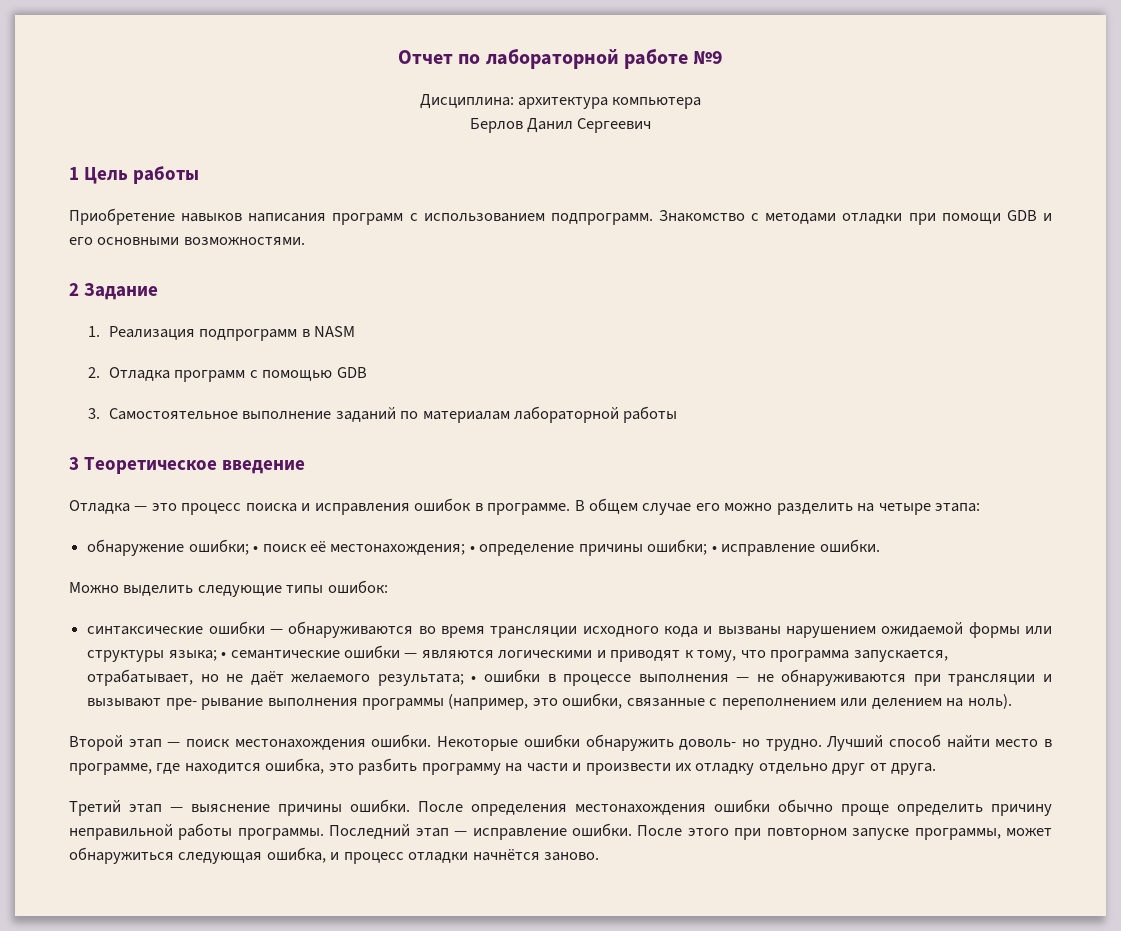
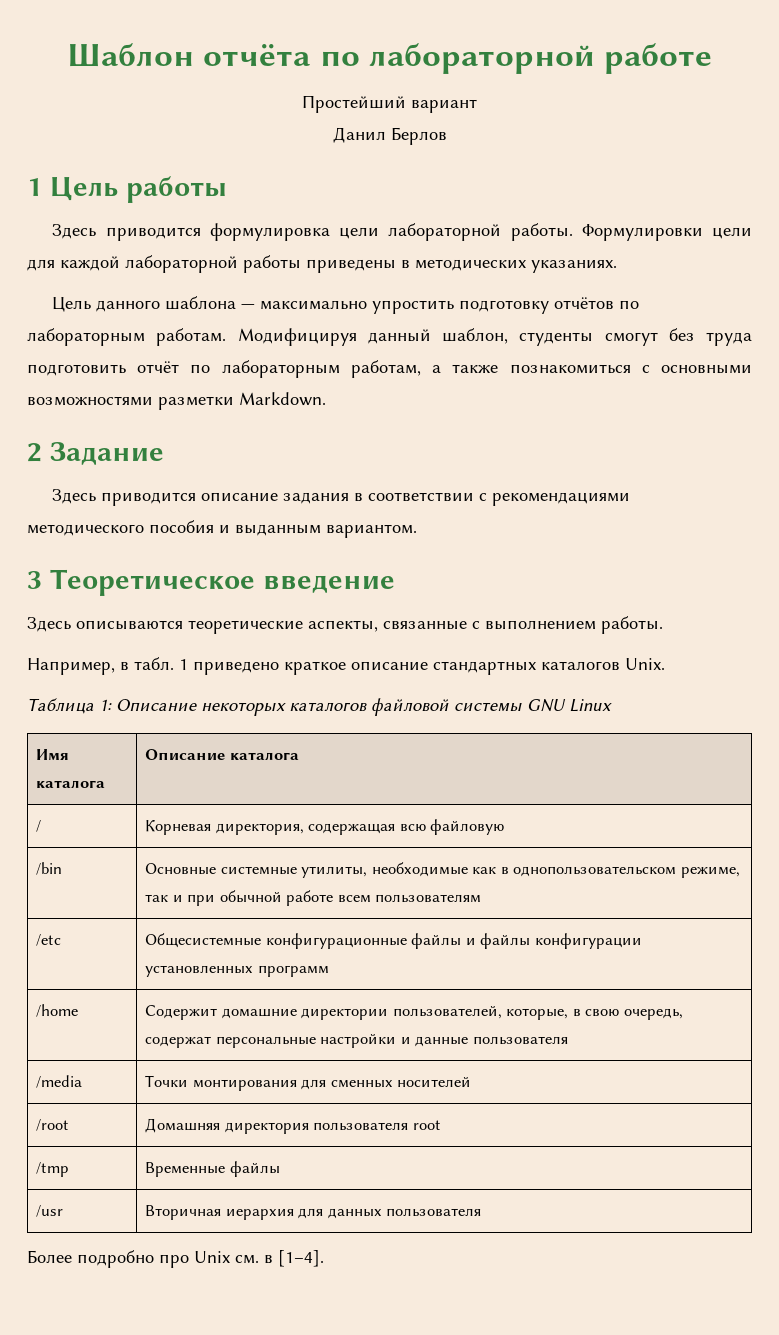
[397,50,453,64] Отчет -> [67,43,311,67] Шаблон отчёта
[693,51,724,65] [419,94,702,109] №9 // Дисциплина: архитектура компьютера // -> [302,95,477,113] [332,127,386,143] // Простейший вариант // Данил
[527,118,652,133] Данил Сергеевич -> (447, 136) none
[69,208,1052,225] [69,237,305,245] [69,283,159,300] [88,326,356,341] [88,367,367,382] [88,406,678,423] [69,457,306,474] [69,498,981,515] [87,539,880,556] [69,580,388,597] [87,621,1052,638] [87,645,948,662] [87,669,1053,686] [87,693,1012,710] [69,734,1052,751] [69,758,937,775] [69,799,1052,816] [69,823,1052,840] [69,847,600,864] Приобретение навыков написания программ с использованием подпрограмм. Знакомство с методами отладки при помощи GDB и его основными возможностями. // 2 Задание // 1. Реализация подпрограмм в NASM // 2. Отладка программ с помощью GDB // 3. Самостоятельное выполнение заданий по материалам лабораторной работы // 3 Теоретическое введение // Отладка — это процесс поиска и исправления ошибок в программе. В общем случае его можно разделить на четыре этапа: // обнаружение ошибки; • поиск её местонахождения; • определение причины ошибки; • исправление ошибки. // Можно выделить следующие типы ошибок: // синтаксические ошибки — обнаруживаются во время трансляции исходного кода и вызваны нарушением ожидаемой формы или структуры языка; • семантические ошибки — являются логическими и приводят к тому, что программа запускается, отрабатывает, но не даёт желаемого результата; • ошибки в процессе выполнения — не обнаруживаются при трансляции и вызывают пре- рывание выполнения программы (например, это ошибки, связанные с переполнением или делением на ноль). // Второй этап — поиск местонахождения ошибки. Некоторые ошибки обнаружить доволь- но трудно. Лучший способ найти место в программе, где находится ошибка, это разбить программу на части и произвести их отладку отдельно друг от друга. // Третий этап — выяснение причины ошибки. После определения местонахождения ошибки обычно проще определить причину неправильной работы программы. Последний этап — исправление ошибки. После этого при повторном запуске программы, может обнаружиться следующая ошибка, и процесс отладки начнётся заново. -> [52,223,752,241] [27,255,617,273] [52,296,640,314] [27,328,752,346] [27,360,752,378] [27,392,326,410] [27,442,164,465] [52,489,631,506] [27,520,417,538] [27,569,395,596] [27,616,663,634] [27,657,665,675] [27,698,612,716] [36,749,70,761] [36,780,106,788] [145,749,299,760] [36,820,42,832] [145,819,505,835] [36,862,63,875] [145,862,740,878] [145,890,482,906] [36,934,62,946] [145,933,642,949] [145,965,329,977] [36,1004,79,1017] [145,1005,683,1020] [145,1034,568,1048] [36,1075,83,1088] [145,1075,472,1091] [36,1119,70,1131] [145,1118,441,1134] [36,1162,70,1177] [145,1161,280,1177] [36,1205,64,1217] [145,1205,482,1220] [27,1250,324,1268] Здесь приводится формулировка цели лабораторной работы. Формулировки цели для каждой лабораторной работы приведены в методических указаниях. // Цель данного шаблона — максимально упростить подготовку отчётов по лабораторным работам. Модифицируя данный шаблон, студенты смогут без труда подготовить отчёт по лабораторным работам, а также познакомиться с основными возможностями разметки Markdown. // 2 Задание // Здесь приводится описание задания в соответствии с рекомендациями методического пособия и выданным вариантом. // 3 Теоретическое введение // Здесь описываются теоретические аспекты, связанные с выполнением работы. // Например, в табл. 1 приведено краткое описание стандартных каталогов Unix. // Таблица 1: Описание некоторых каталогов файловой системы GNU Linux // Имя каталога | Описание каталога // / | Корневая директория, содержащая всю файловую // /bin | Основные системные утилиты, необходимые как в однопользовательском режиме, так и при обычной работе всем пользователям // /etc | Общесистемные конфигурационные файлы и файлы конфигурации установленных программ // /home | Содержит домашние директории пользователей, которые, в свою очередь, содержат персональные настройки и данные пользователя // /media | Точки монтирования для сменных носителей // /root | Домашняя директория пользователя root // /tmp | Временные файлы // /usr | Вторичная иерархия для данных пользователя // Более подробно про Unix см. в [1–4].

